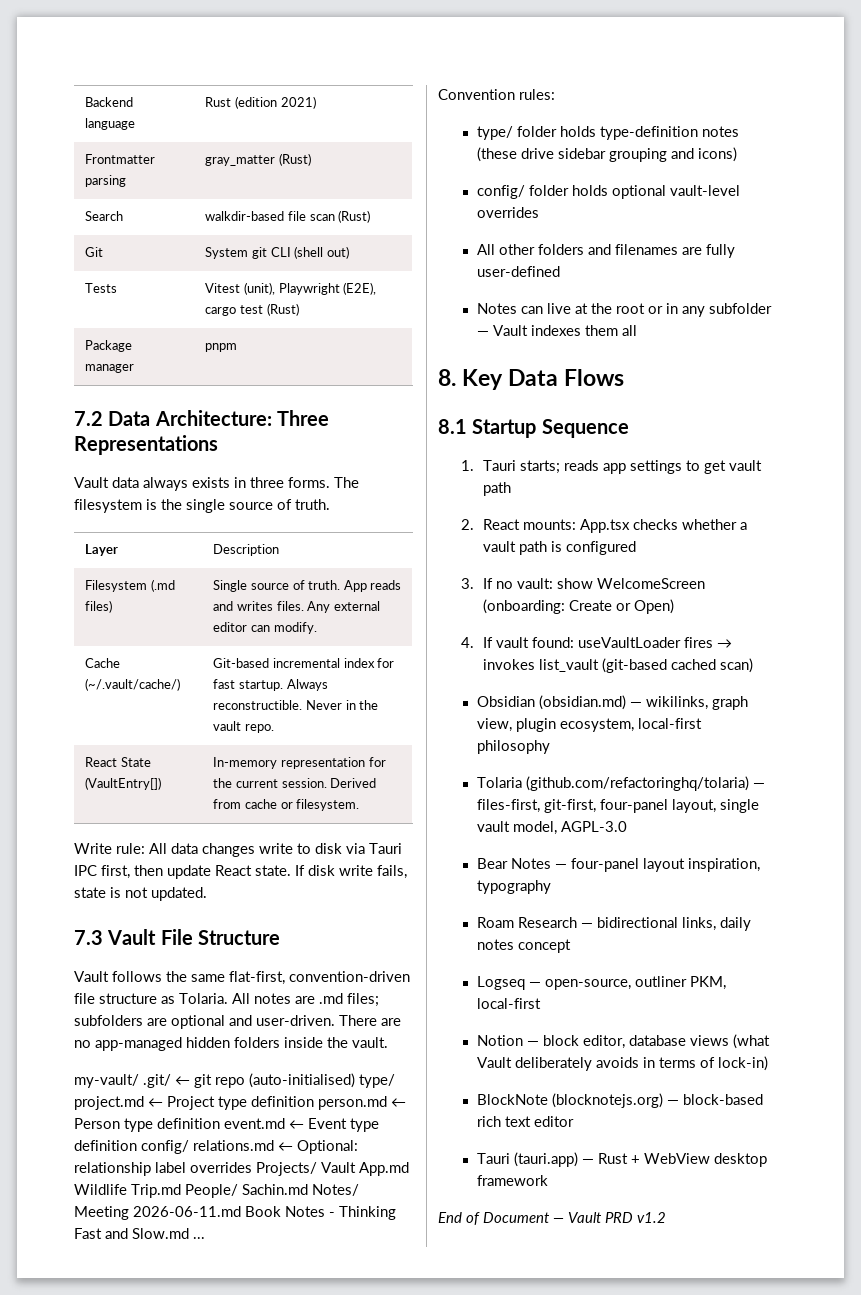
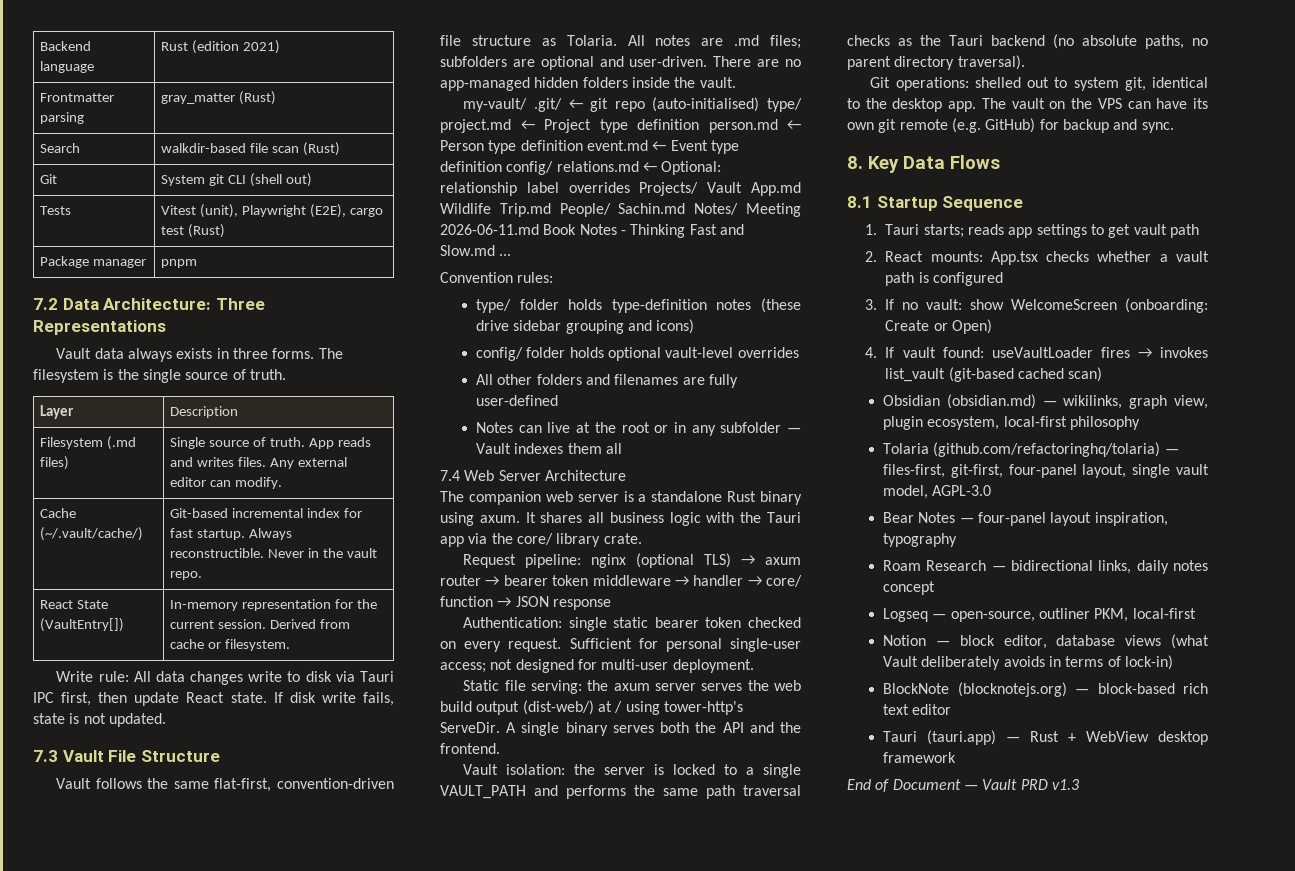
(637, 330) none -> [440,470,626,481] [440,491,802,505] [440,512,801,526] [440,533,642,547] [463,553,801,568] [440,575,802,587] [440,596,611,610] [463,617,801,631] [440,638,801,652] [440,659,754,673] [463,680,801,694] [440,700,743,715] [440,722,801,736] [440,743,500,754] [463,764,801,778] [440,785,801,799] [847,34,1208,49] [847,55,1025,70] [870,77,1208,91] [847,98,1208,112] [847,118,1174,133] // 7.4 Web Server Architecture // The companion web server is a standalone Rust binary using axum. It shares all business logic with the Tauri app via the core/ library crate. // Request pipeline: nginx (optional TLS) → axum router → bearer token middleware → handler → core/ function → JSON response // Authentication: single static bearer token checked on every request. Sufficient for personal single-user access; not designed for multi-user deployment. // Static file serving: the axum server serves the web build output (dist-web/) at / using tower-http's ServeDir. A single binary serves both the API and the frontend. // Vault isolation: the server is locked to a single VAULT_PATH and performs the same path traversal checks as the Tauri backend (no absolute paths, no parent directory traversal). // Git operations: shelled out to system git, identical to the desktop app. The vault on the VPS can have its own git remote (e.g. GitHub) for backup and sync.
[637,1212,666,1223] v1.2 -> [1051,779,1079,790] v1.3

